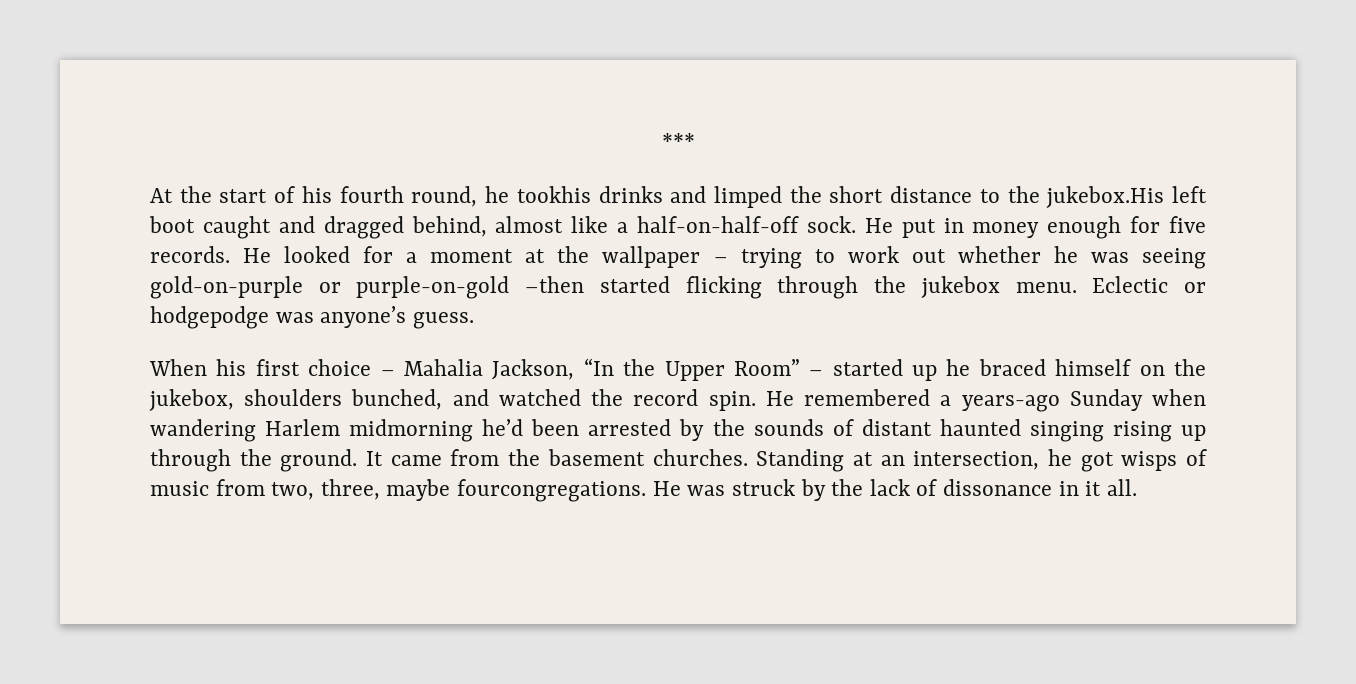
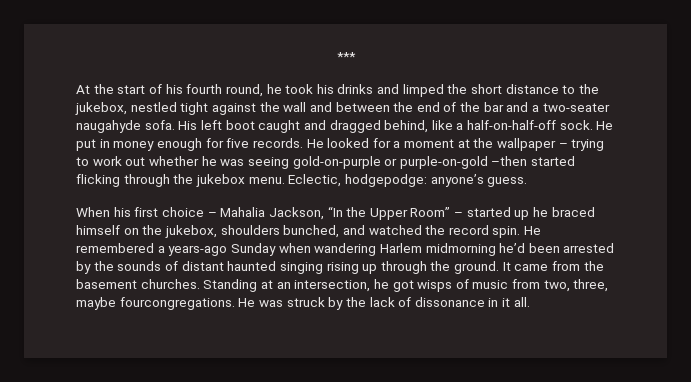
[516,186,591,203] tookhis -> [285,84,334,94] took his
[1046,186,1165,208] jukebox.His -> [75,102,610,115] [76,120,198,133] jukebox, nestled tight against the wall and between the end of the bar and a two-seater naugahyde sofa. His
[495,216,564,233] almost -> (429, 126) none
[1092,276,1207,293] [150,306,314,329] Eclectic or hodgepodge was -> [288,174,427,187] Eclectic, hodgepodge:

